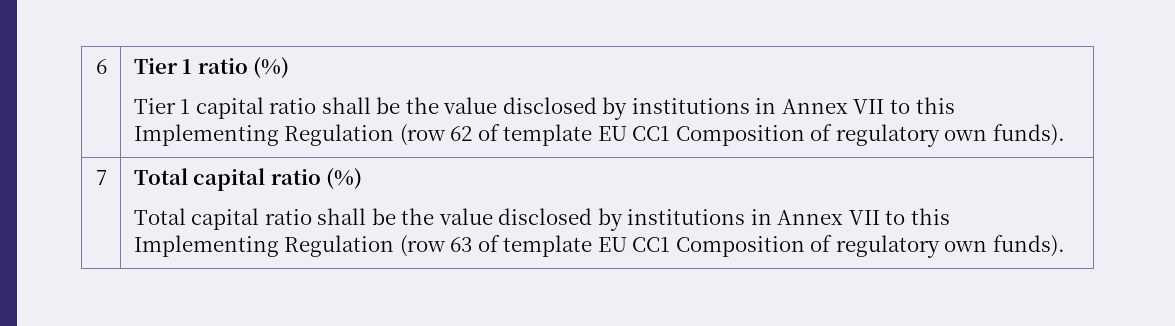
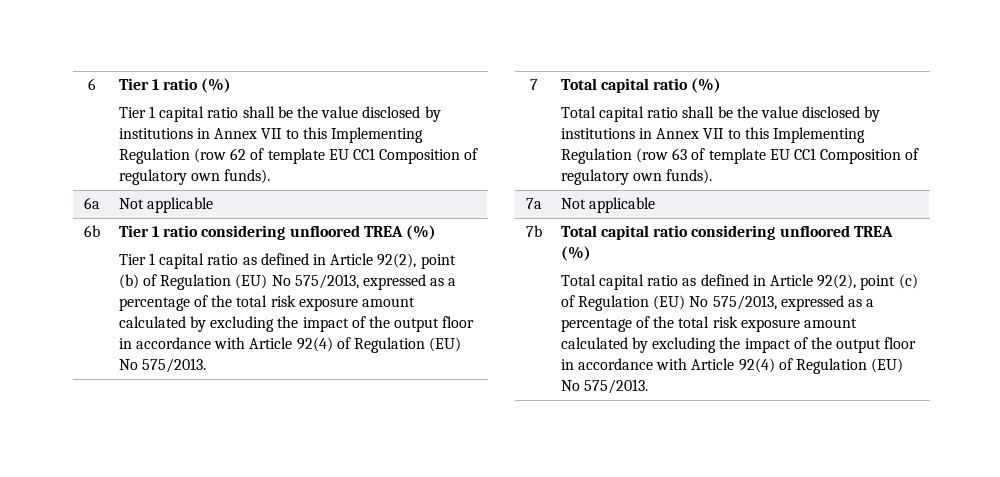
(1065, 135) none -> [83,197,100,209] [118,197,214,213] [83,225,100,237] [118,225,436,240] [118,253,456,269] [118,274,457,290] [118,295,415,311] [118,316,475,332] [118,337,462,353] [118,358,207,373] // 6a | Not applicable // 6b | Tier 1 ratio considering unfloored TREA (%) // Tier 1 capital ratio as defined in Article 92(2), point (b) of Regulation (EU) No 575/2013, expressed as a percentage of the total risk exposure amount calculated by excluding the impact of the output floor in accordance with Article 92(4) of Regulation (EU) No 575/2013.
(1065, 246) none -> [525,198,542,209] [560,197,656,213] [525,225,542,237] [560,225,893,240] [560,246,591,261] [560,274,918,290] [560,295,875,311] [560,316,857,332] [560,337,917,353] [560,358,904,374] [560,379,649,394] // 7a | Not applicable // 7b | Total capital ratio considering unfloored TREA (%) // Total capital ratio as defined in Article 92(2), point (c) of Regulation (EU) No 575/2013, expressed as a percentage of the total risk exposure amount calculated by excluding the impact of the output floor in accordance with Article 92(4) of Regulation (EU) No 575/2013.

